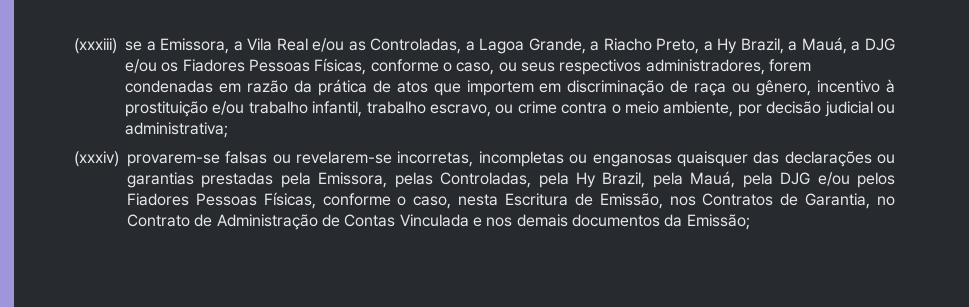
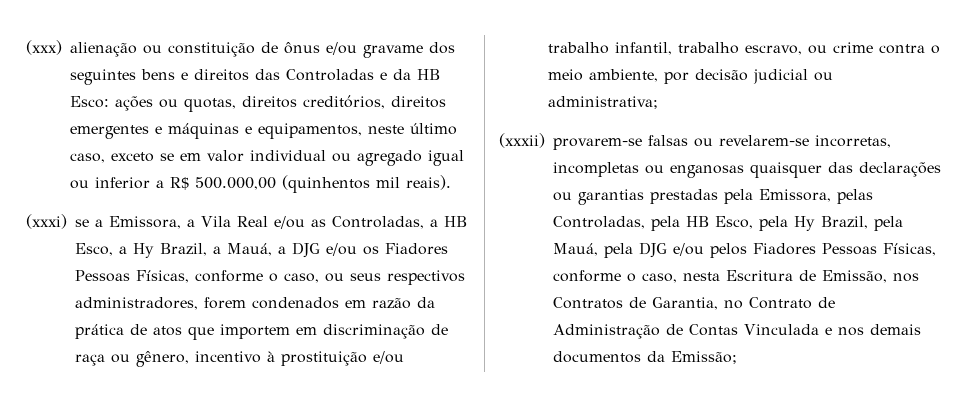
[74,38,117,54] (xxxiii) -> [26,40,455,58] [70,69,440,85] [70,95,446,112] [70,123,457,139] [70,150,464,166] [70,175,451,193] [26,214,67,229] (xxx) alienação ou constituição de ônus e/ou gravame dos seguintes bens e direitos das Controladas e da HB Esco: ações ou quotas, direitos creditórios, direitos emergentes e máquinas e equipamentos, neste último caso, exceto se em valor individual ou agregado igual ou inferior a R$ 500.000,00 (quinhentos mil reais). // (xxxi)
[479,38,700,54] Lagoa Grande, a Riacho Preto, -> [443,216,467,227] [75,243,113,256] HB Esco,
[125,80,213,93] condenadas -> [252,297,339,309] condenados
[74,151,119,167] (xxxiv) -> [499,133,545,148] (xxxii)
(569, 180) none -> [686,216,788,231] HB Esco, pela

